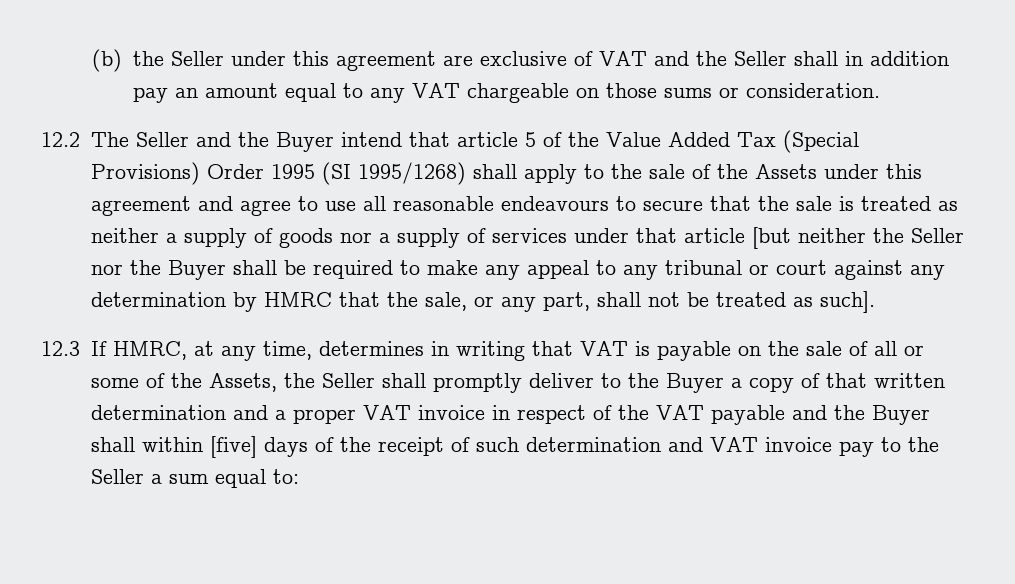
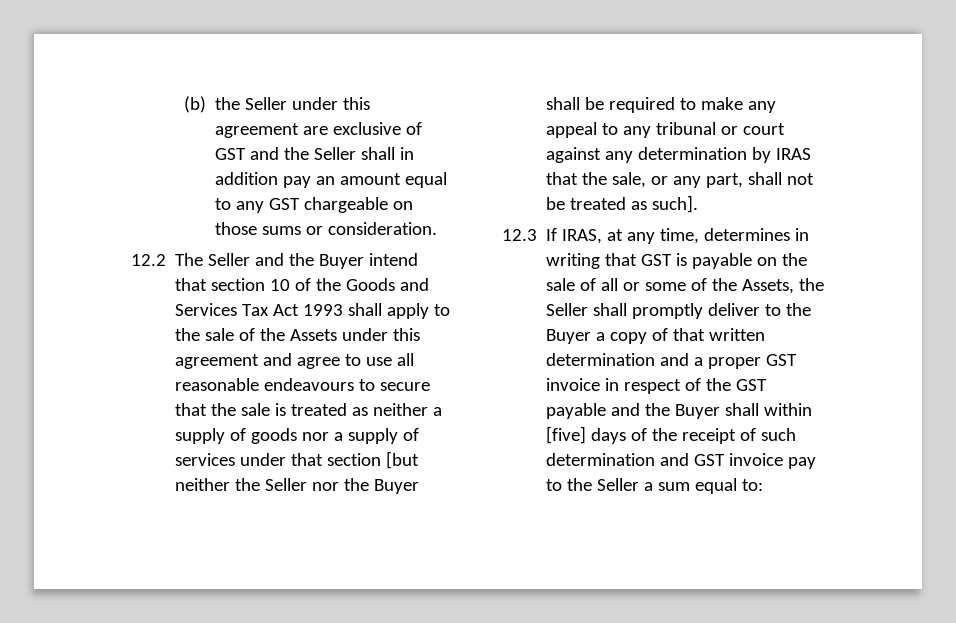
[598,51,647,66] VAT -> [214,148,246,160] GST
[411,83,460,98] VAT -> [268,198,300,210] GST
[456,130,859,153] [90,162,466,185] article 5 of the Value Added Tax (Special Provisions) Order 1995 (SI 1995/1268) -> [211,278,430,291] [175,303,344,316] section 10 of the Goods and Services Tax Act 1993
[683,228,745,243] article -> [327,453,382,466] section
[263,292,332,307] HMRC -> [776,148,812,160] IRAS
[112,341,187,360] HMRC, -> [562,229,603,244] IRAS,
[579,341,628,356] VAT -> [641,254,673,266] GST
[362,405,411,420] VAT -> [766,354,798,366] GST
[655,405,704,420] VAT -> [736,379,768,391] GST
[709,437,758,452] VAT -> [694,454,726,466] GST

